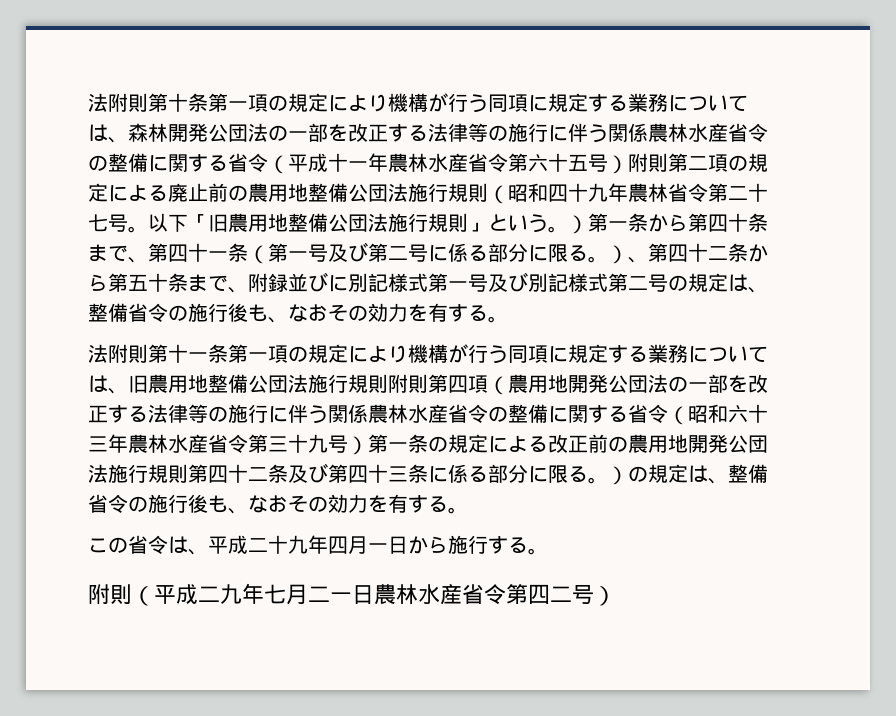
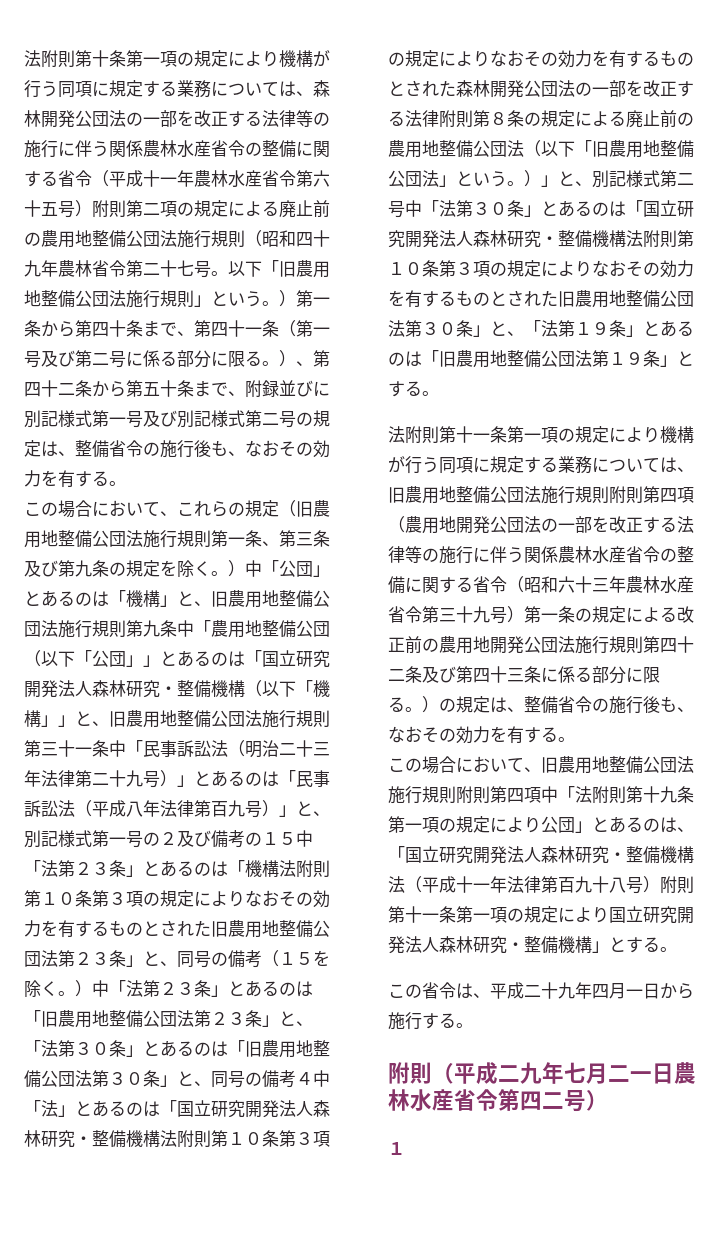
(508, 319) none -> [24,500,330,518] [24,530,330,548] [24,560,330,577] [24,590,330,608] [24,620,330,638] [24,650,330,668] [24,680,330,698] [24,710,330,728] [24,740,330,758] [24,770,330,788] [24,800,330,818] [24,830,313,848] [24,860,330,878] [24,890,330,908] [24,920,330,938] [24,950,330,968] [24,980,313,997] [24,1010,313,1028] [24,1040,330,1058] [24,1070,330,1088] [24,1100,330,1118] [24,1130,330,1148] [388,50,694,68] [388,80,694,98] [388,110,694,128] [388,140,694,158] [388,170,694,188] [388,200,694,218] [388,230,694,248] [388,260,694,278] [388,290,694,308] [388,320,694,337] [388,350,694,368] [388,381,439,397] // この場合において、これらの規定（旧農用地整備公団法施行規則第一条、第三条及び第九条の規定を除く。）中「公団」とあるのは「機構」と、旧農用地整備公団法施行規則第九条中「農用地整備公団（以下「公団」」とあるのは「国立研究開発法人森林研究・整備機構（以下「機構」」と、旧農用地整備公団法施行規則第三十一条中「民事訴訟法（明治二十三年法律第二十九号）」とあるのは「民事訴訟法（平成八年法律第百九号）」と、別記様式第一号の２及び備考の１５中「法第２３条」とあるのは「機構法附則第１０条第３項の規定によりなおその効力を有するものとされた旧農用地整備公団法第２３条」と、同号の備考（１５を除く。）中「法第２３条」とあるのは「旧農用地整備公団法第２３条」と、「法第３０条」とあるのは「旧農用地整備公団法第３０条」と、同号の備考４中「法」とあるのは「国立研究開発法人森林研究・整備機構法附則第１０条第３項の規定によりなおその効力を有するものとされた森林開発公団法の一部を改正する法律附則第８条の規定による廃止前の農用地整備公団法（以下「旧農用地整備公団法」という。）」と、別記様式第二号中「法第３０条」とあるのは「国立研究開発法人森林研究・整備機構法附則第１０条第３項の規定によりなおその効力を有するものとされた旧農用地整備公団法第３０条」と、「法第１９条」とあるのは「旧農用地整備公団法第１９条」とする。
(468, 510) none -> [388,756,694,774] [388,786,694,804] [388,816,694,833] [388,846,694,864] [388,876,694,894] [388,906,694,924] [388,936,677,954] // この場合において、旧農用地整備公団法施行規則附則第四項中「法附則第十九条第一項の規定により公団」とあるのは、「国立研究開発法人森林研究・整備機構法（平成十一年法律第百九十八号）附則第十一条第一項の規定により国立研究開発法人森林研究・整備機構」とする。
(616, 596) none -> [388,1142,405,1155] // １

